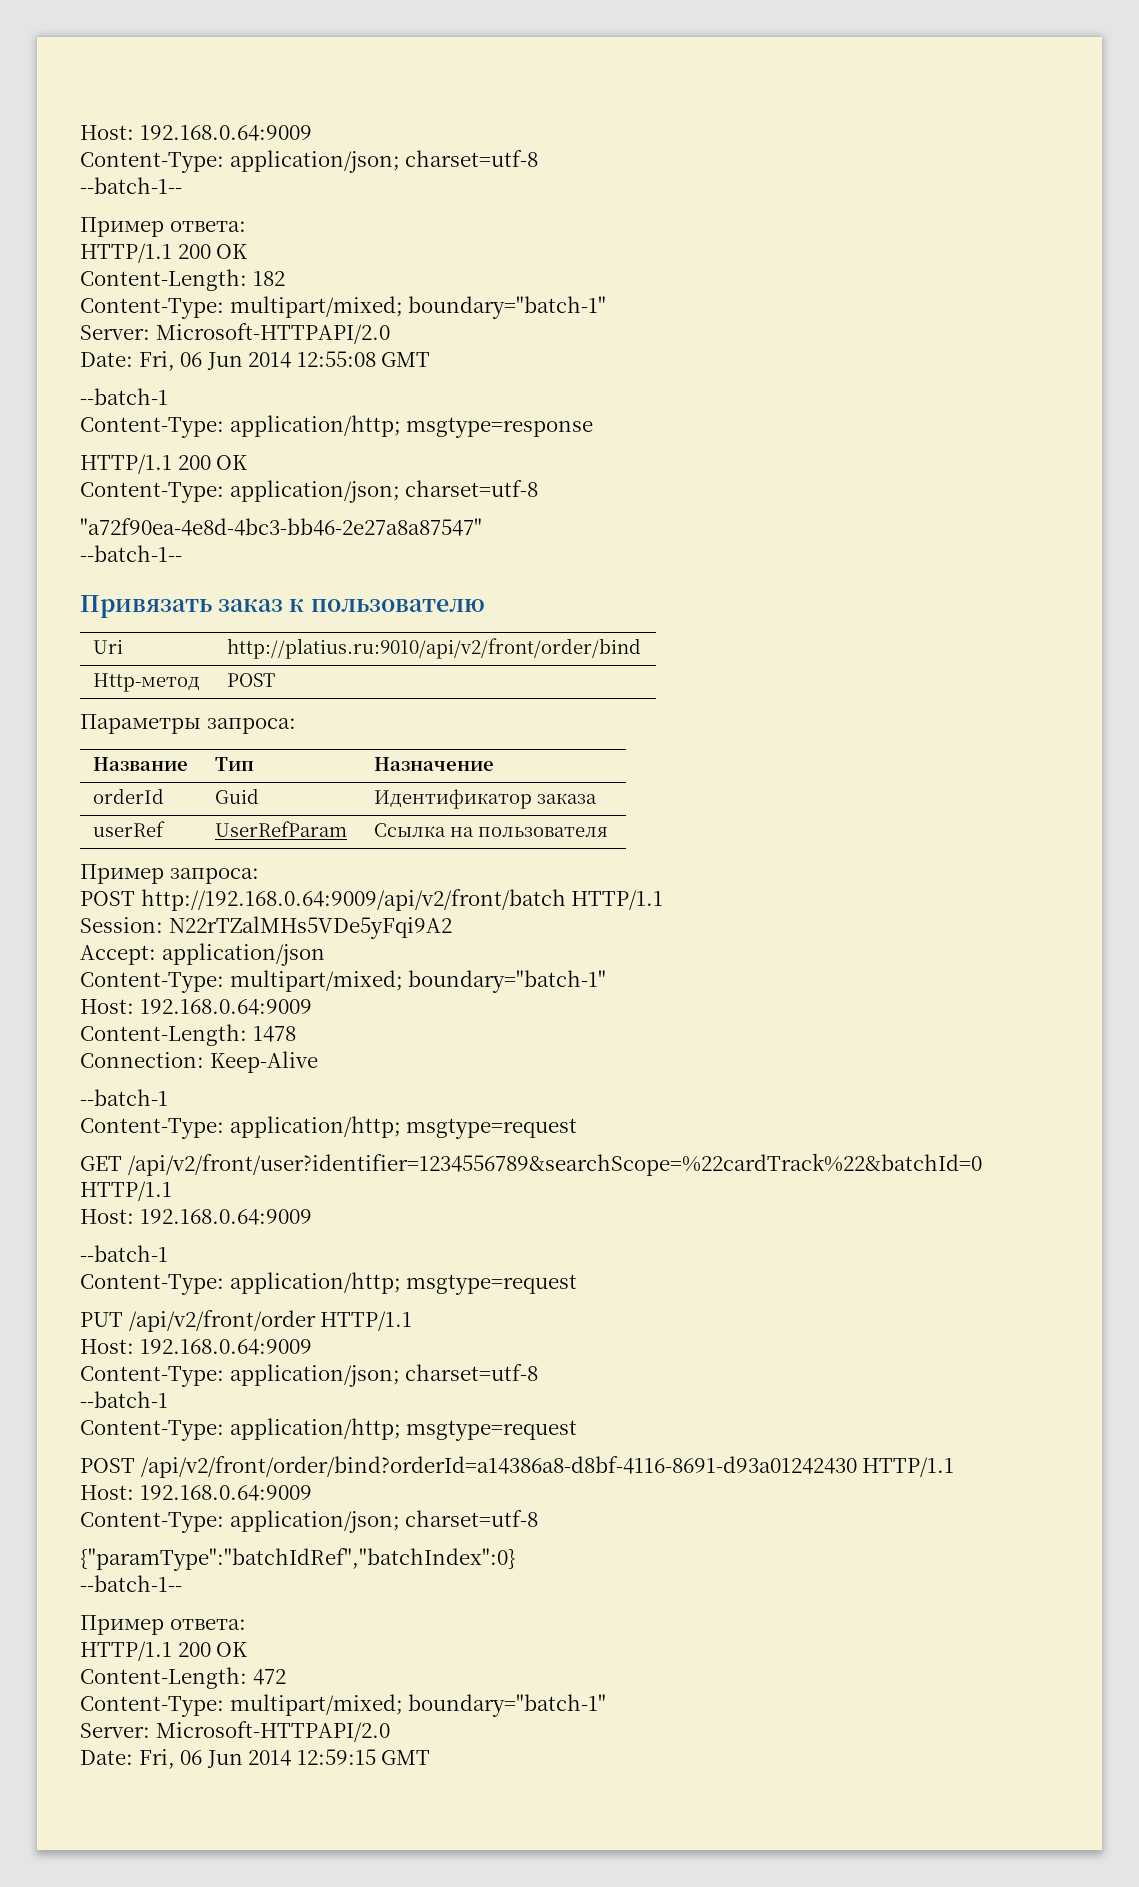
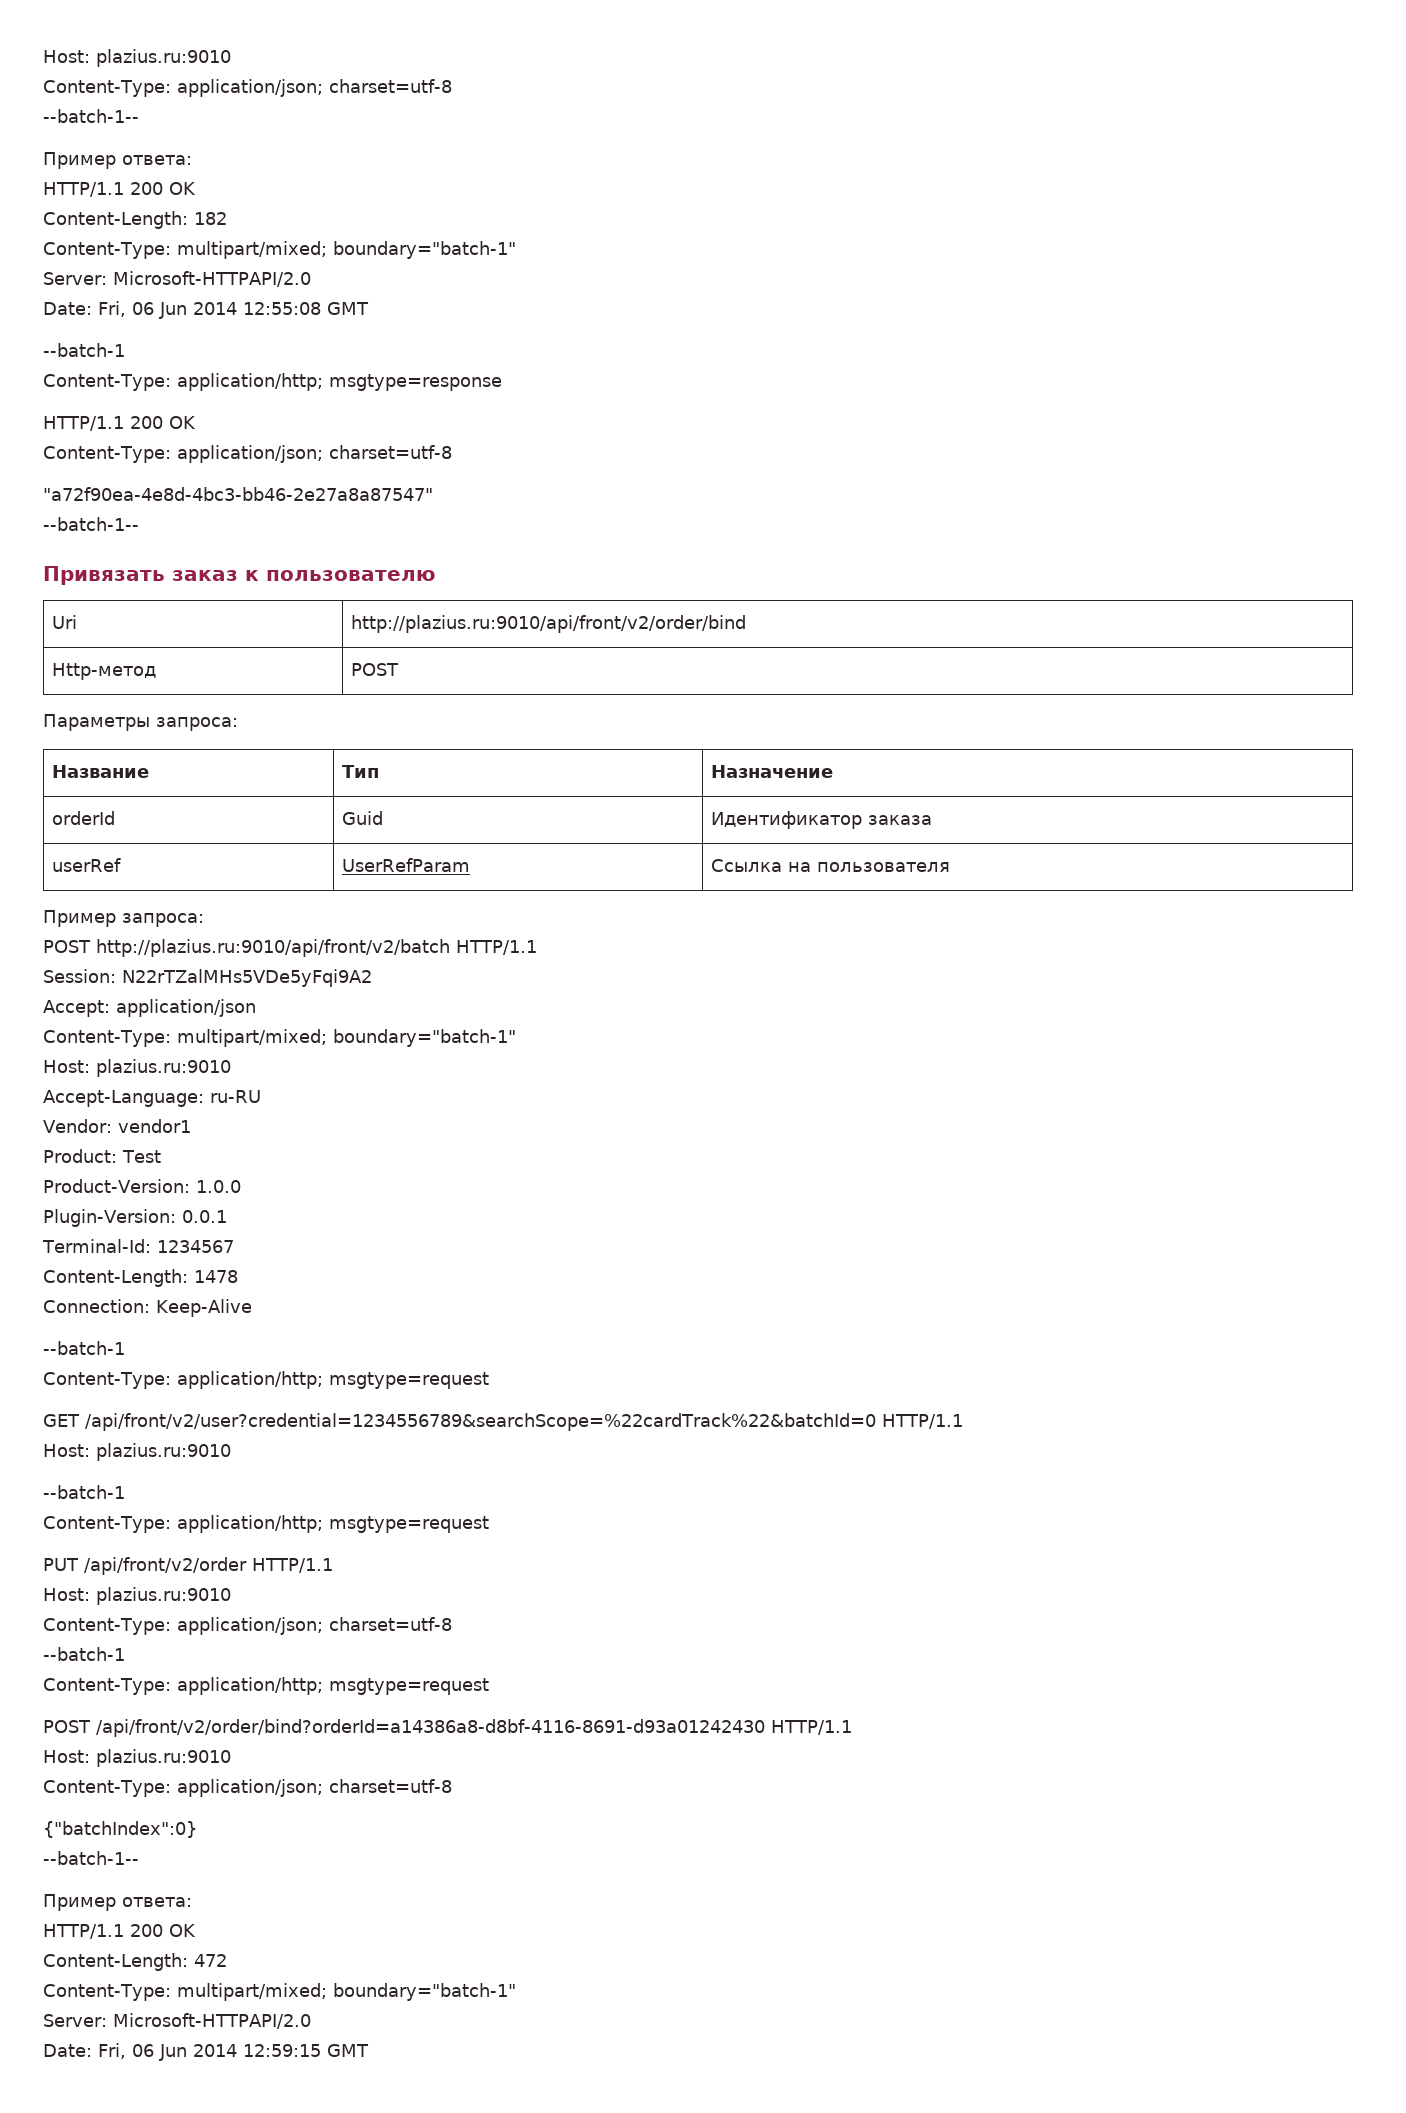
[80,125,312,141] Host: 192.168.0.64:9009 -> [43,49,231,67] Host: plazius.ru:9010
[227,638,642,659] http://platius.ru:9010/api/v2/front/order/bind -> [350,615,746,633] http://plazius.ru:9010/api/front/v2/order/bind
[140,889,566,911] http://192.168.0.64:9009/api/v2/front/batch -> [96,939,450,957] http://plazius.ru:9010/api/front/v2/batch
[139,999,312,1015] 192.168.0.64:9009 -> [96,1059,231,1077] [43,1090,261,1107] [43,1119,191,1133] [43,1149,161,1163] [43,1179,241,1193] [43,1209,227,1227] [42,1239,234,1253] plazius.ru:9010 // Accept-Language: ru-RU // Vendor: vendor1 // Product: Test // Product-Version: 1.0.0 // Plugin-Version: 0.0.1 // Terminal-Id: 1234567
[127,1153,982,1176] [80,1181,172,1201] [80,1209,312,1225] /api/v2/front/user?identifier=1234556789&searchScope=%22cardTrack%22&batchId=0 HTTP/1.1 // Host: 192.168.0.64:9009 -> [85,1413,963,1431] [43,1443,231,1461] /api/front/v2/user?credential=1234556789&searchScope=%22cardTrack%22&batchId=0 HTTP/1.1 // Host: plazius.ru:9010
[128,1310,413,1332] [80,1339,312,1355] /api/v2/front/order HTTP/1.1 // Host: 192.168.0.64:9009 -> [84,1557,333,1575] [43,1587,231,1605] /api/front/v2/order HTTP/1.1 // Host: plazius.ru:9010
[140,1456,955,1478] [80,1485,312,1501] [80,1510,539,1533] [80,1548,516,1571] /api/v2/front/order/bind?orderId=a14386a8-d8bf-4116-8691-d93a01242430 HTTP/1.1 // Host: 192.168.0.64:9009 // Content-Type: application/json; charset=utf-8 // {"paramType":"batchIdRef","batchIndex":0} -> [96,1719,852,1737] [43,1749,231,1767] [43,1779,452,1797] [43,1821,197,1838] /api/front/v2/order/bind?orderId=a14386a8-d8bf-4116-8691-d93a01242430 HTTP/1.1 // Host: plazius.ru:9010 // Content-Type: application/json; charset=utf-8 // {"batchIndex":0}

